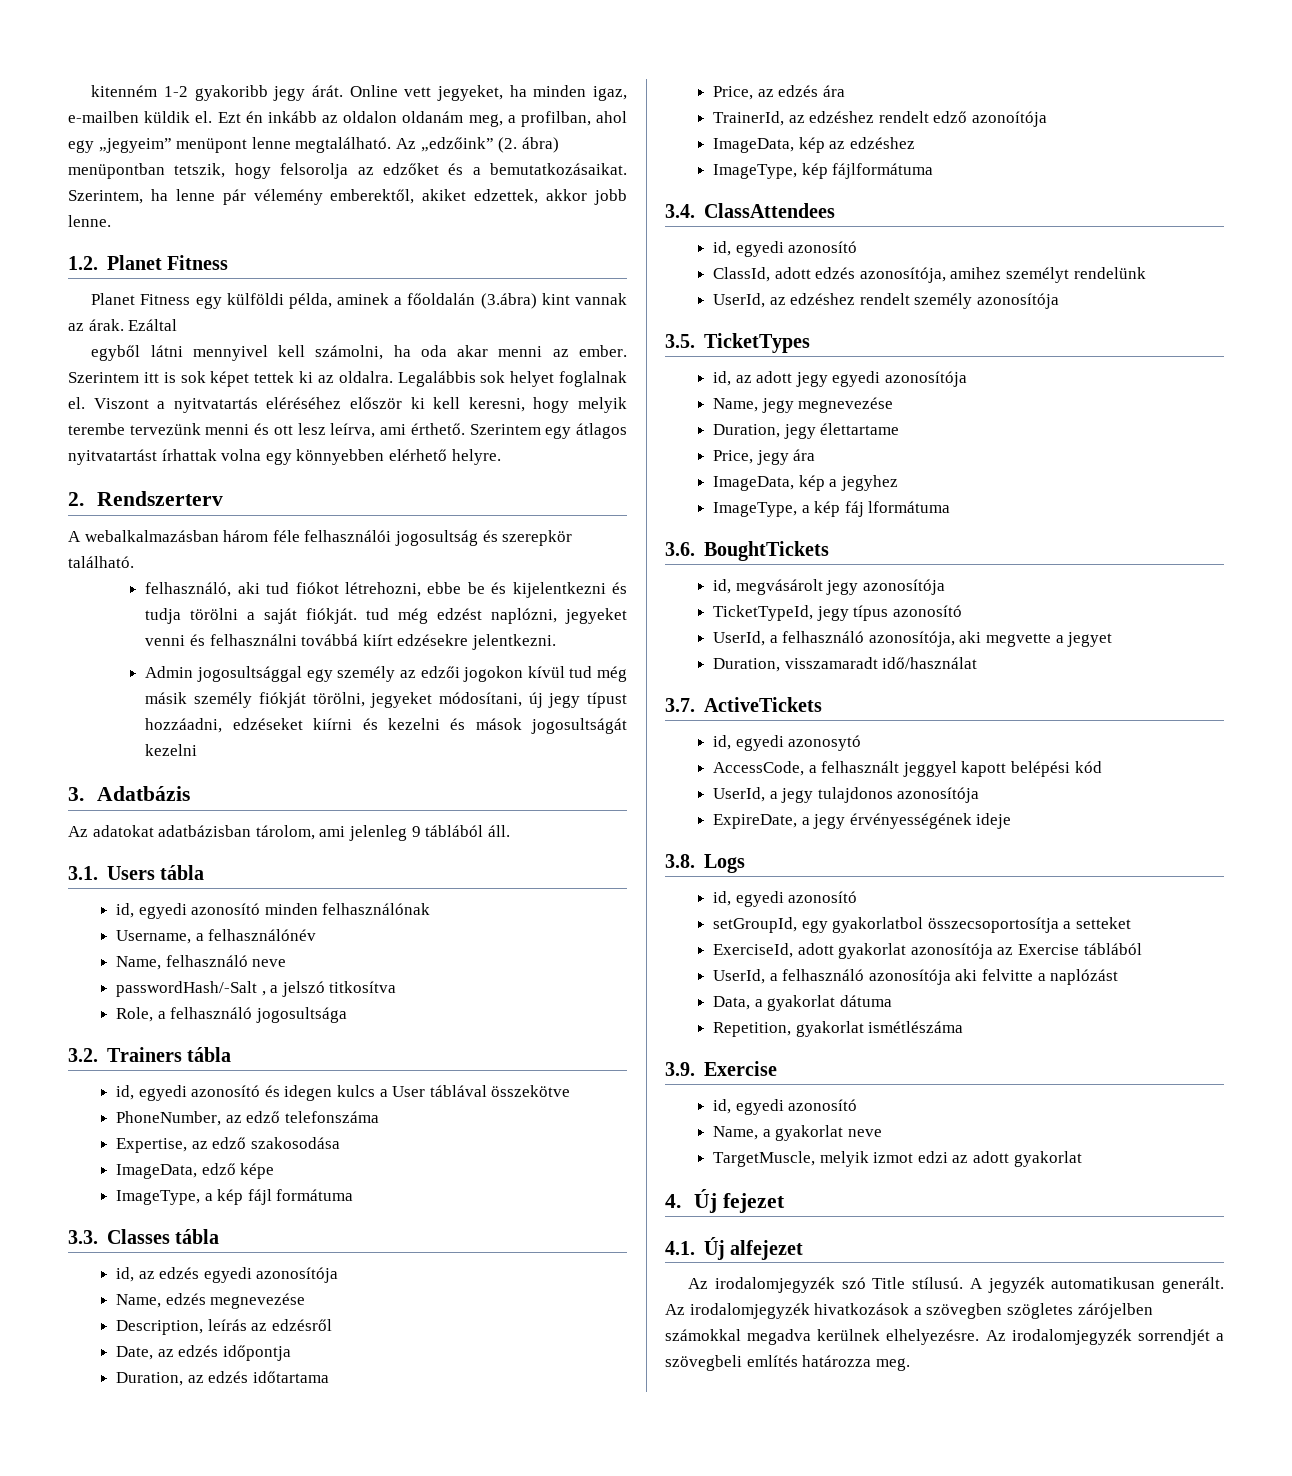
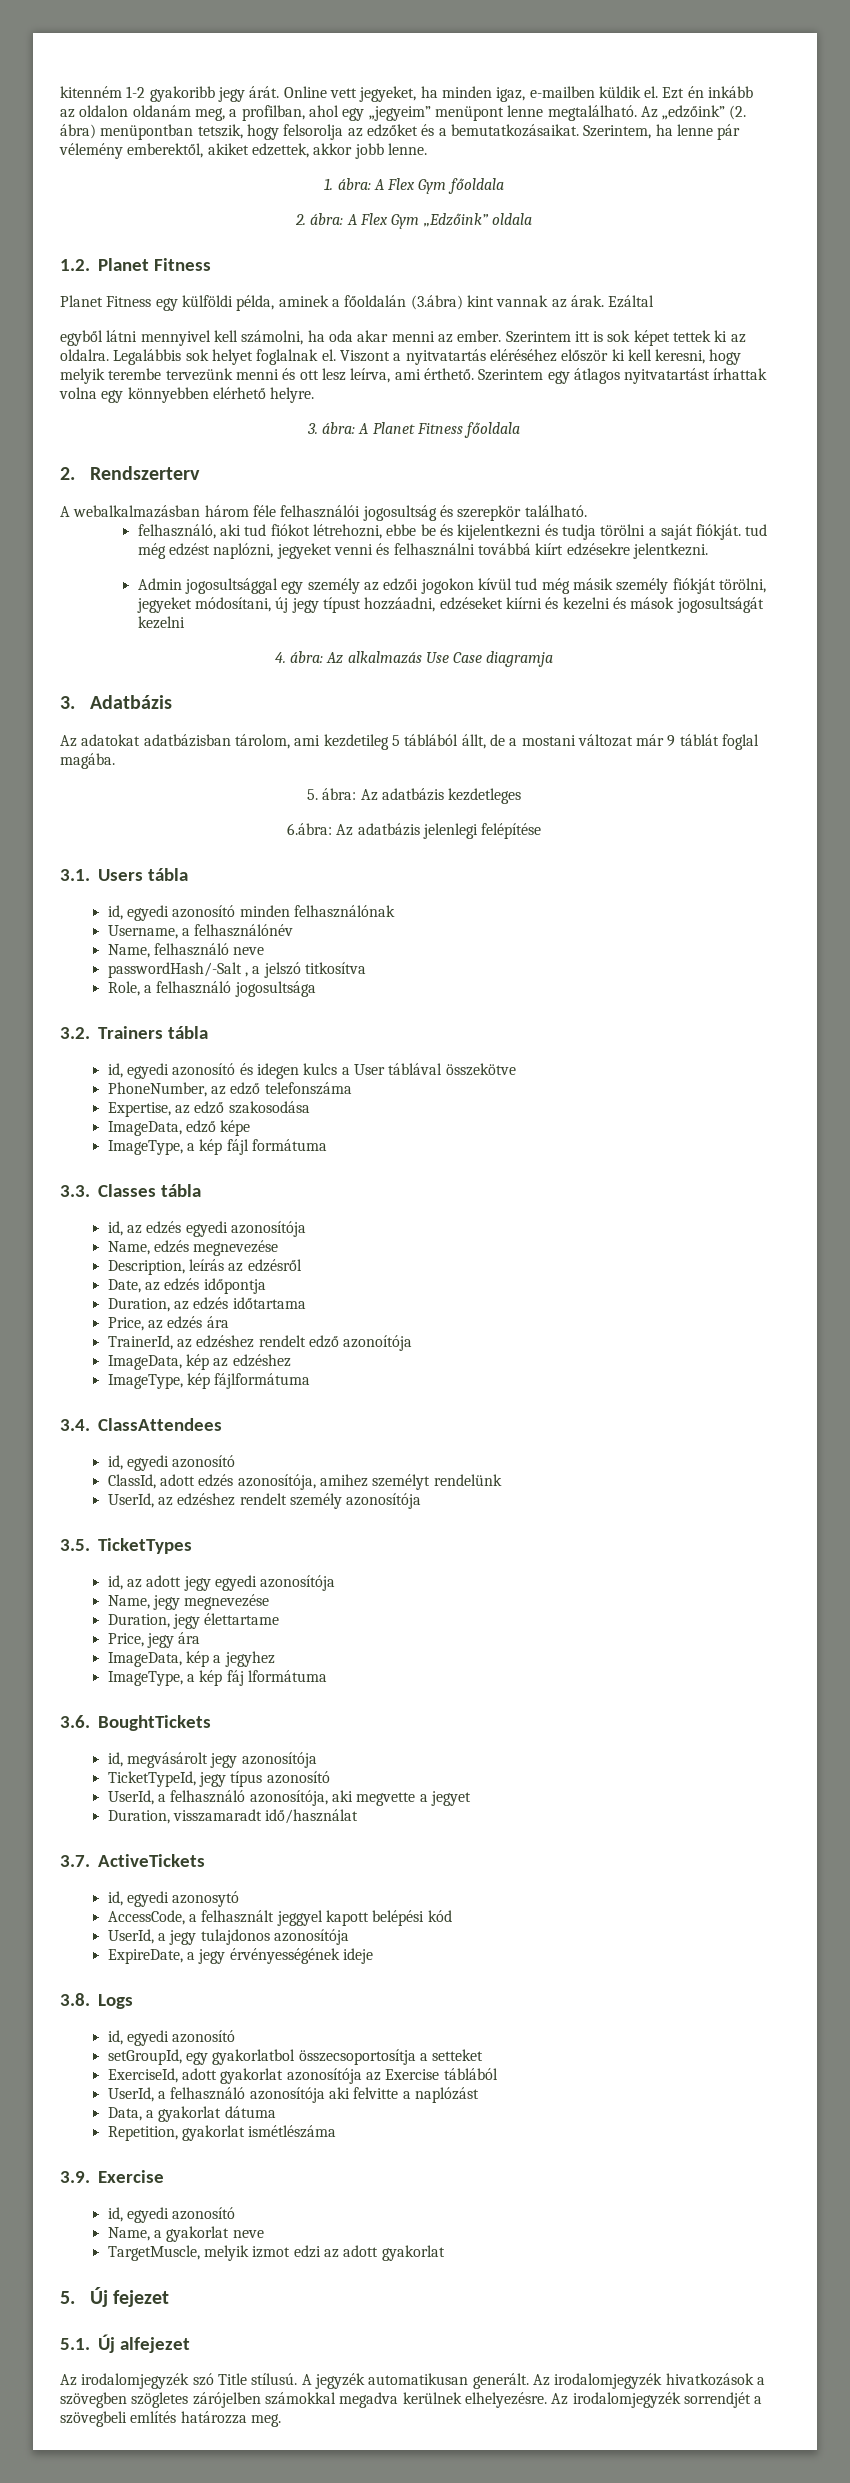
(111, 221) none -> [324,178,504,194] [295,213,532,229] // 1. ábra: A Flex Gym főoldala // 2. ábra: A Flex Gym „Edzőink” oldala
(501, 457) none -> [306,422,521,438] // 3. ábra: A Planet Fitness főoldala
(198, 750) none -> [274,651,554,667] // 4. ábra: Az alkalmazás Use Case diagramja
[348,825,510,841] jelenleg 9 táblából áll. -> [323,734,760,750] [60,753,115,769] [306,788,522,804] [286,823,542,839] kezdetileg 5 táblából állt, de a mostani változat már 9 táblát foglal magába. // 5. ábra: Az adatbázis kezdetleges // 6.ábra: Az adatbázis jelenlegi felépítése
[665,1194,681,1208] 4. -> [60,2291,75,2304] 5.
[665,1241,695,1255] 4.1. -> [60,2338,90,2350] 5.1.

